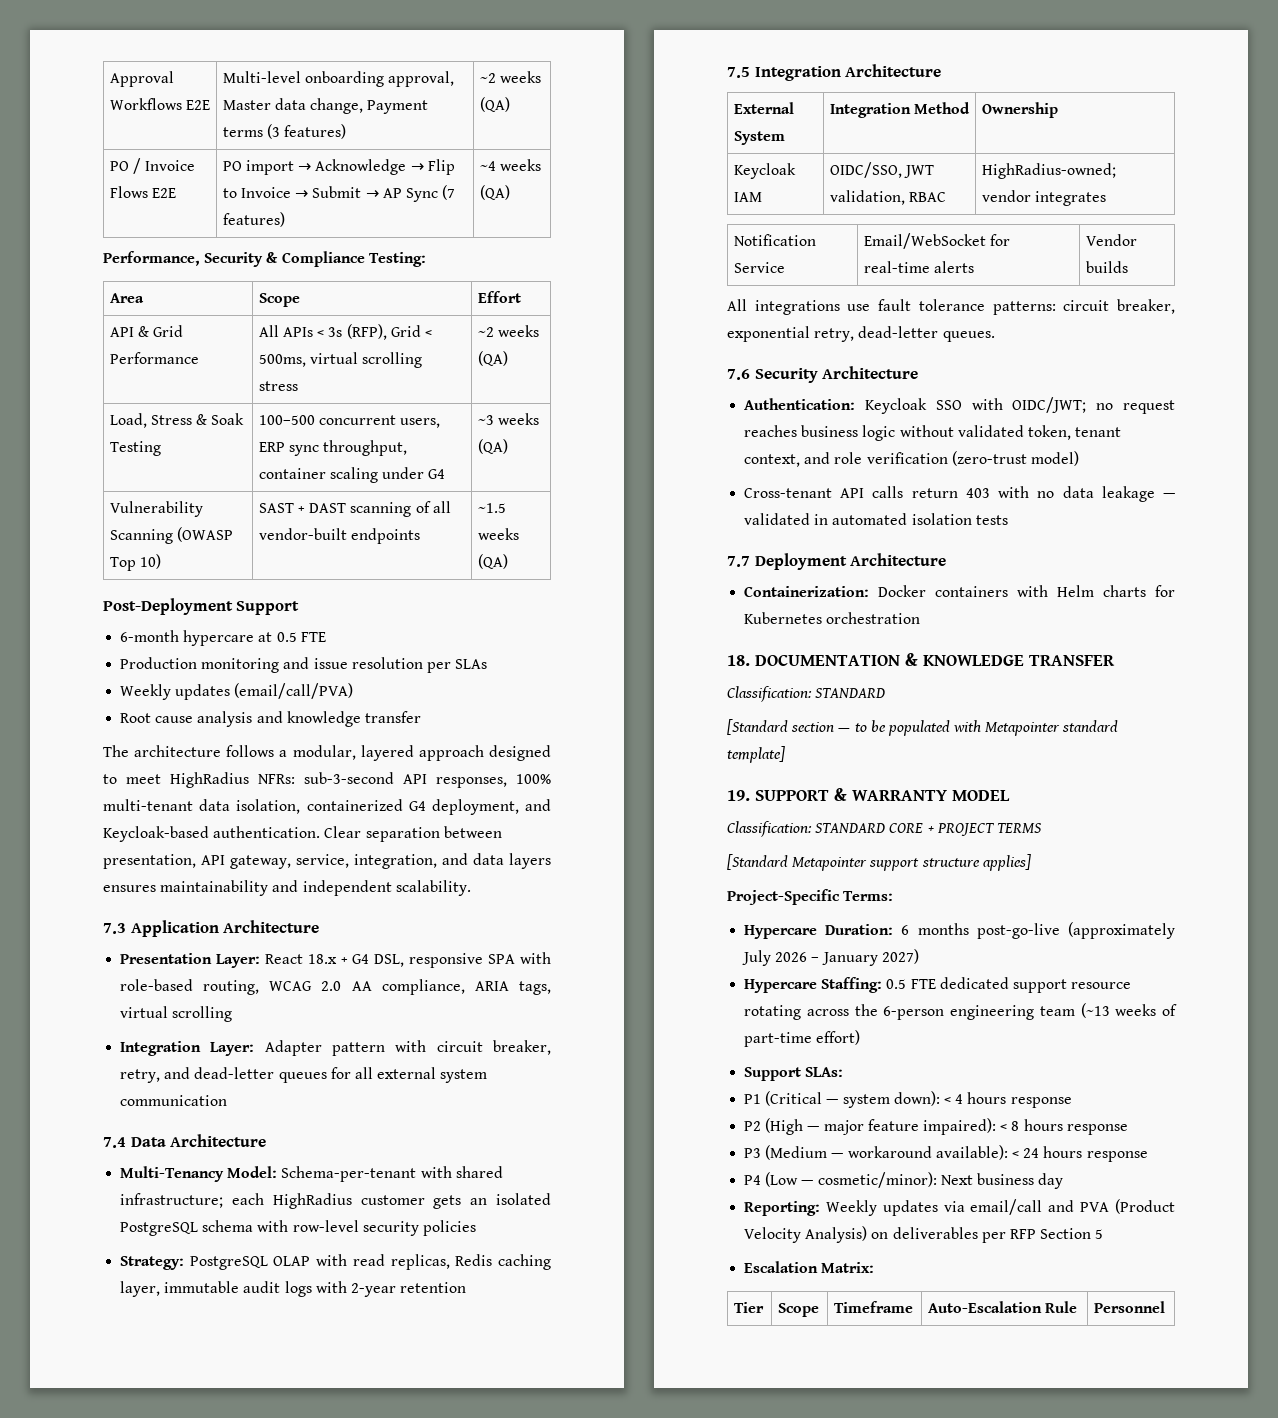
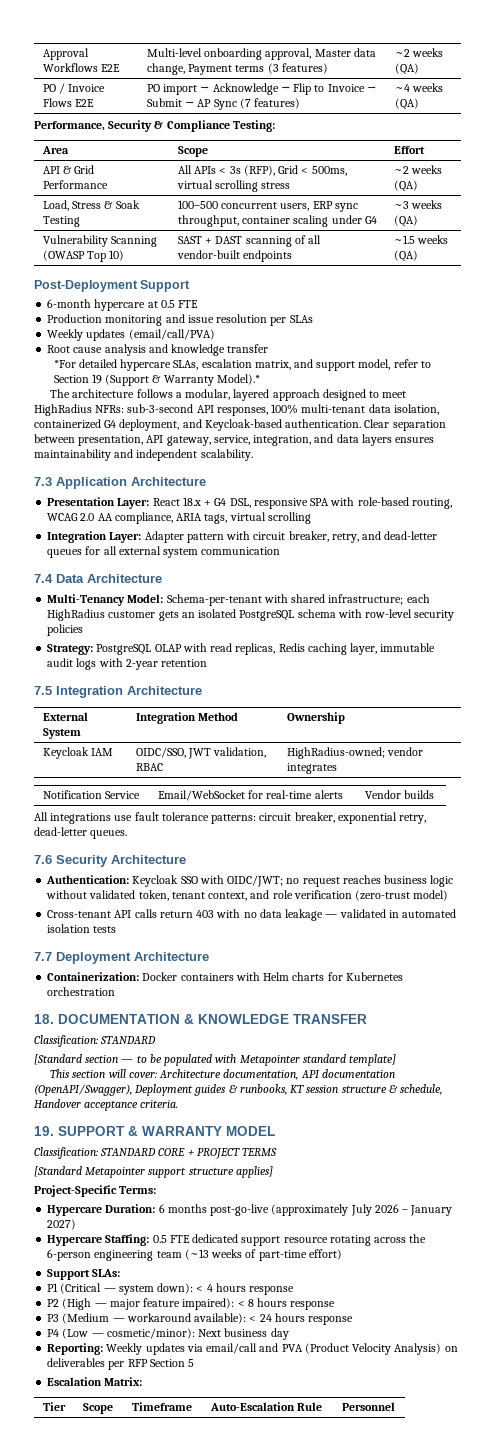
(421, 717) none -> [53,359,431,371] [53,374,260,386] // *For detailed hypercare SLAs, escalation matrix, and support model, refer to Section 19 (Support & Warranty Model).*
(785, 754) none -> [50,1069,395,1080] [34,1084,443,1096] [34,1099,179,1111] // This section will cover: Architecture documentation, API documentation (OpenAPI/Swagger), Deployment guides & runbooks, KT session structure & schedule, Handover acceptance criteria.

